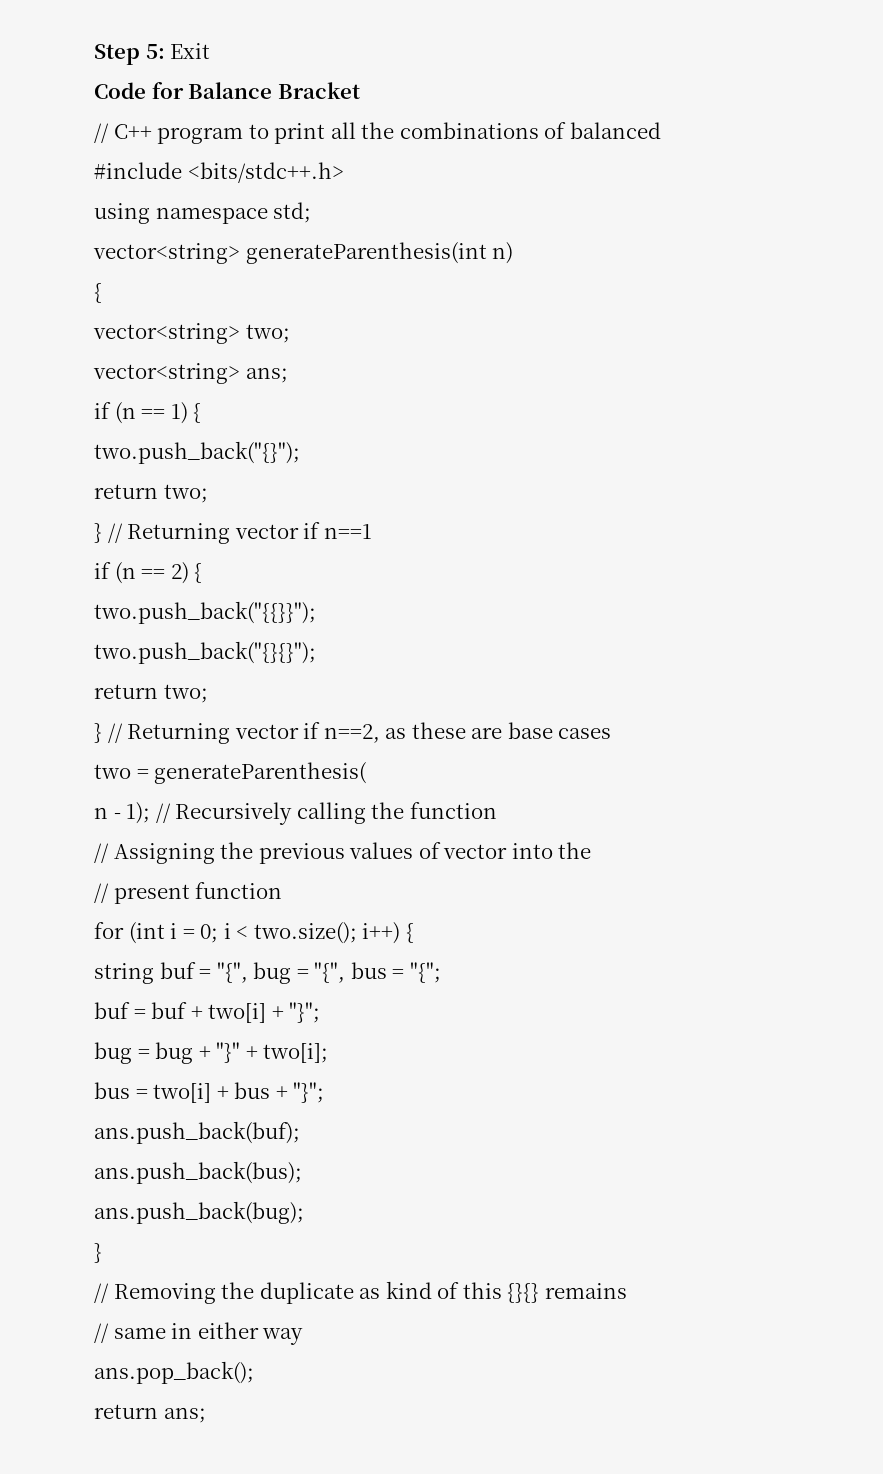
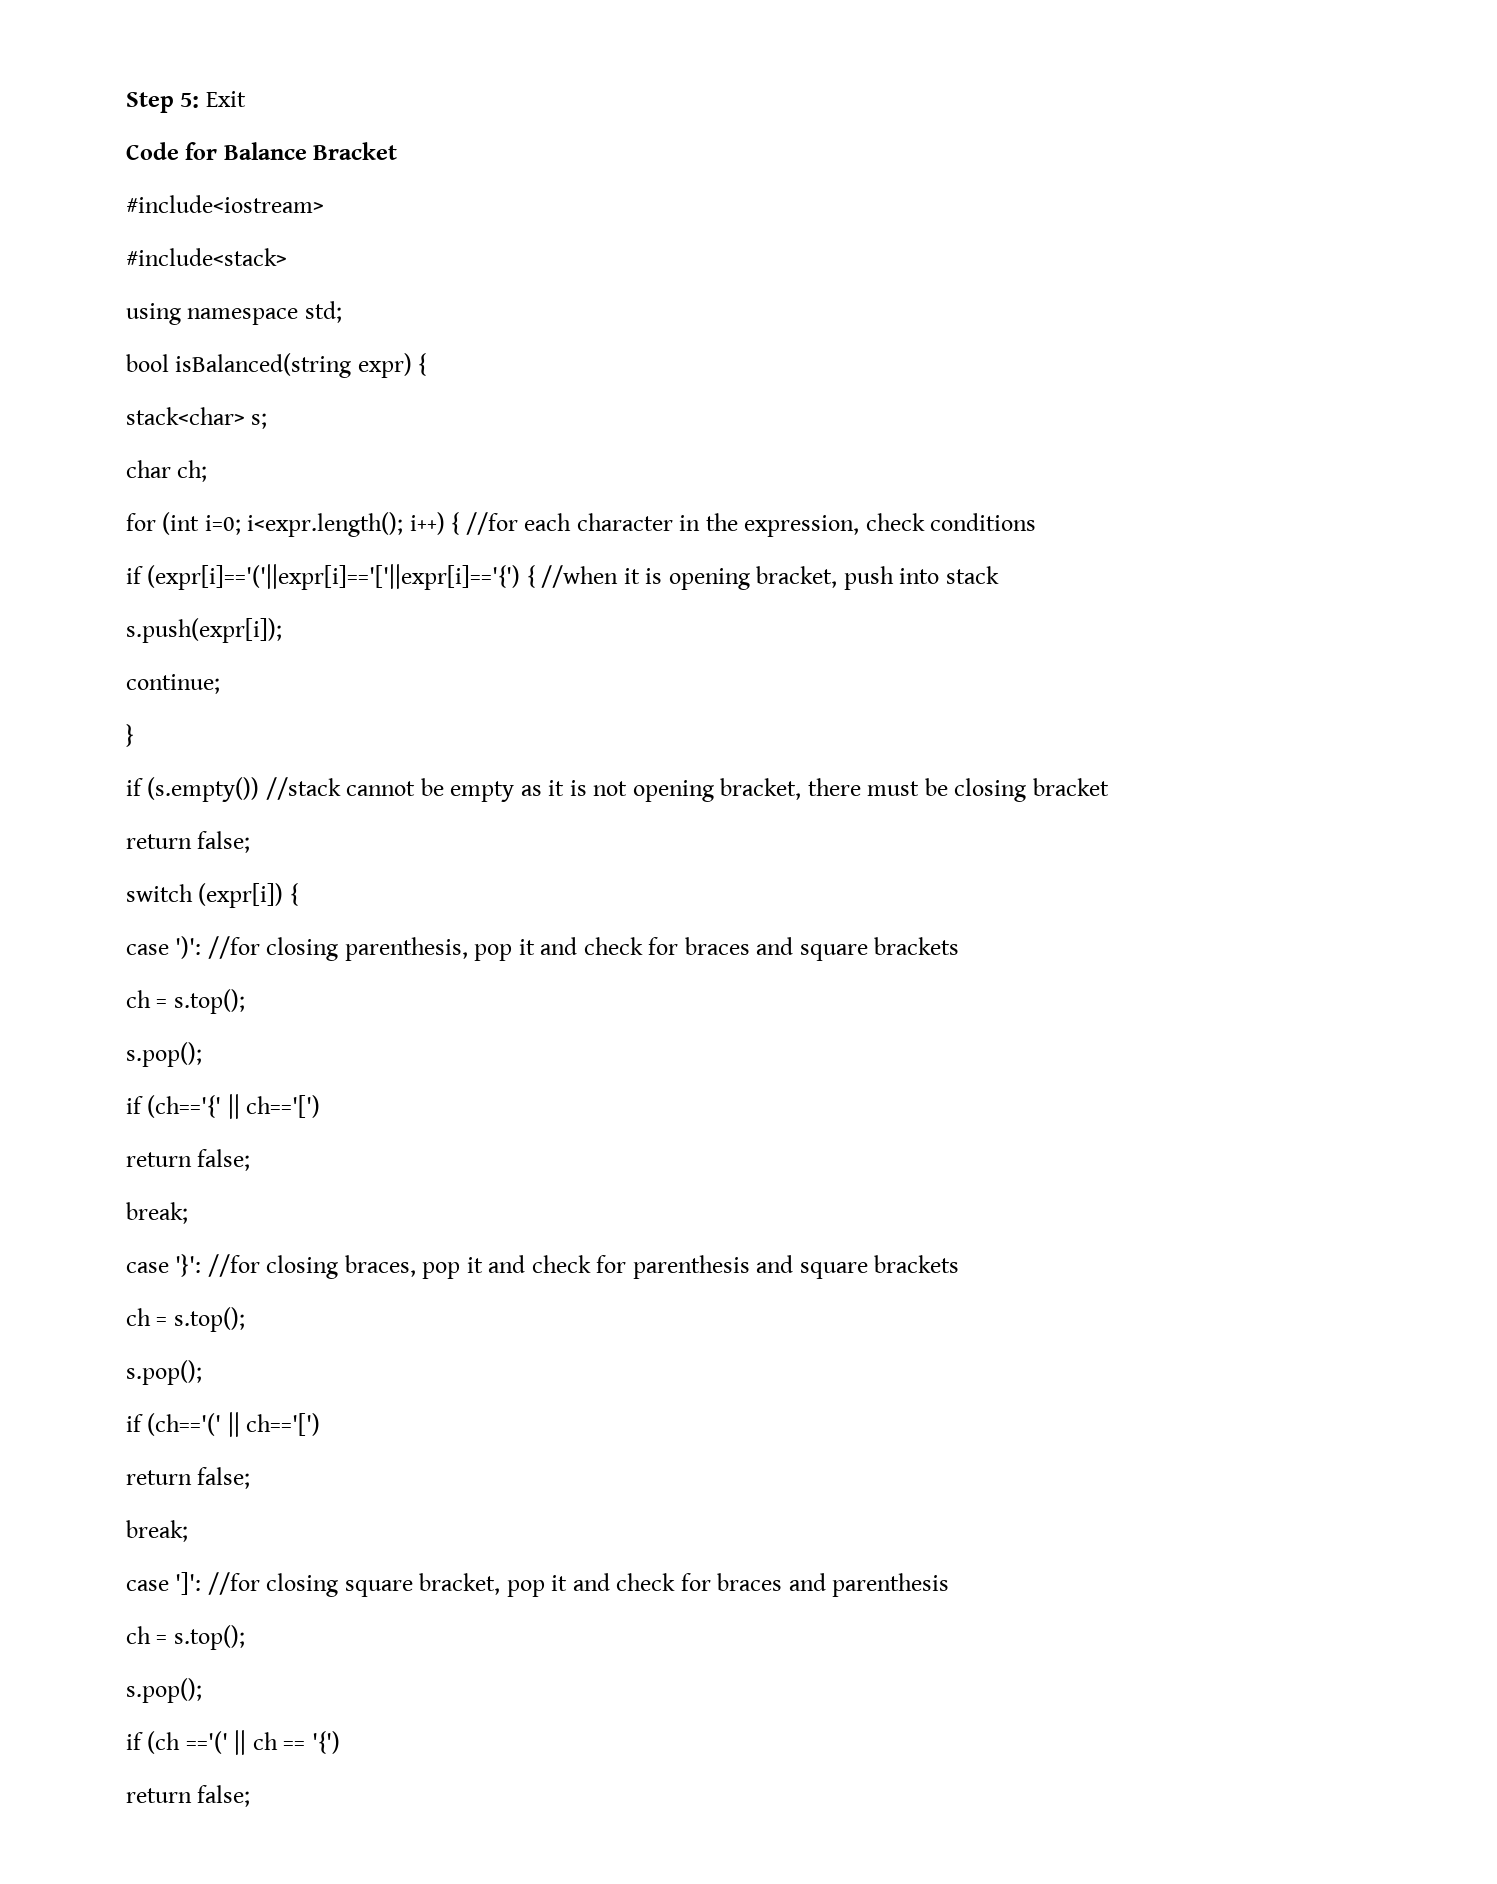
[94,122,661,144] [94,162,344,183] [94,202,312,224] [93,242,514,264] [94,283,102,303] [93,323,290,344] [93,363,288,384] [94,402,202,424] [94,441,300,464] [94,484,208,503] [94,522,372,544] [94,562,203,584] [94,601,316,624] [94,641,316,664] [94,684,208,703] [94,722,612,744] [94,762,367,784] [94,802,497,825] [94,842,592,864] [94,882,283,904] [94,922,414,944] [94,962,441,984] [94,1002,321,1023] [94,1042,329,1064] [94,1082,325,1103] [94,1121,300,1144] [94,1161,302,1184] [94,1201,304,1224] [94,1243,102,1263] [94,1281,627,1304] [94,1322,304,1345] [94,1361,254,1384] [94,1404,206,1423] // C++ program to print all the combinations of balanced // #include <bits/stdc++.h> // using namespace std; // vector<string> generateParenthesis(int n) // { // vector<string> two; // vector<string> ans; // if (n == 1) { // two.push_back("{}"); // return two; // } // Returning vector if n==1 // if (n == 2) { // two.push_back("{{}}"); // two.push_back("{}{}"); // return two; // } // Returning vector if n==2, as these are base cases // two = generateParenthesis( // n - 1); // Recursively calling the function // // Assigning the previous values of vector into the // // present function // for (int i = 0; i < two.size(); i++) { // string buf = "{", bug = "{", bus = "{"; // buf = buf + two[i] + "}"; // bug = bug + "}" + two[i]; // bus = two[i] + bus + "}"; // ans.push_back(buf); // ans.push_back(bus); // ans.push_back(bug); // } // // Removing the duplicate as kind of this {}{} remains // // same in either way // ans.pop_back(); // return ans; -> [126,195,324,213] [126,248,287,266] [126,301,342,325] [126,353,427,378] [126,407,268,429] [126,460,208,482] [126,512,1037,537] [126,564,999,590] [126,618,282,643] [126,674,220,694] [126,724,134,747] [126,777,1109,802] [126,831,251,853] [126,883,298,908] [126,936,960,961] [126,989,245,1014] [126,1042,202,1067] [126,1094,321,1119] [126,1149,251,1171] [126,1202,188,1224] [126,1254,960,1279] [126,1307,245,1332] [126,1360,202,1385] [126,1412,321,1437] [126,1467,251,1489] [126,1520,188,1542] [126,1572,950,1597] [126,1625,245,1650] [126,1678,202,1703] [126,1730,340,1755] [126,1785,251,1807] #include<iostream> // #include<stack> // using namespace std; // bool isBalanced(string expr) { // stack<char> s; // char ch; // for (int i=0; i<expr.length(); i++) { //for each character in the expression, check conditions // if (expr[i]=='('||expr[i]=='['||expr[i]=='{') { //when it is opening bracket, push into stack // s.push(expr[i]); // continue; // } // if (s.empty()) //stack cannot be empty as it is not opening bracket, there must be closing bracket // return false; // switch (expr[i]) { // case ')': //for closing parenthesis, pop it and check for braces and square brackets // ch = s.top(); // s.pop(); // if (ch=='{' || ch=='[') // return false; // break; // case '}': //for closing braces, pop it and check for parenthesis and square brackets // ch = s.top(); // s.pop(); // if (ch=='(' || ch=='[') // return false; // break; // case ']': //for closing square bracket, pop it and check for braces and parenthesis // ch = s.top(); // s.pop(); // if (ch =='(' || ch == '{') // return false;

